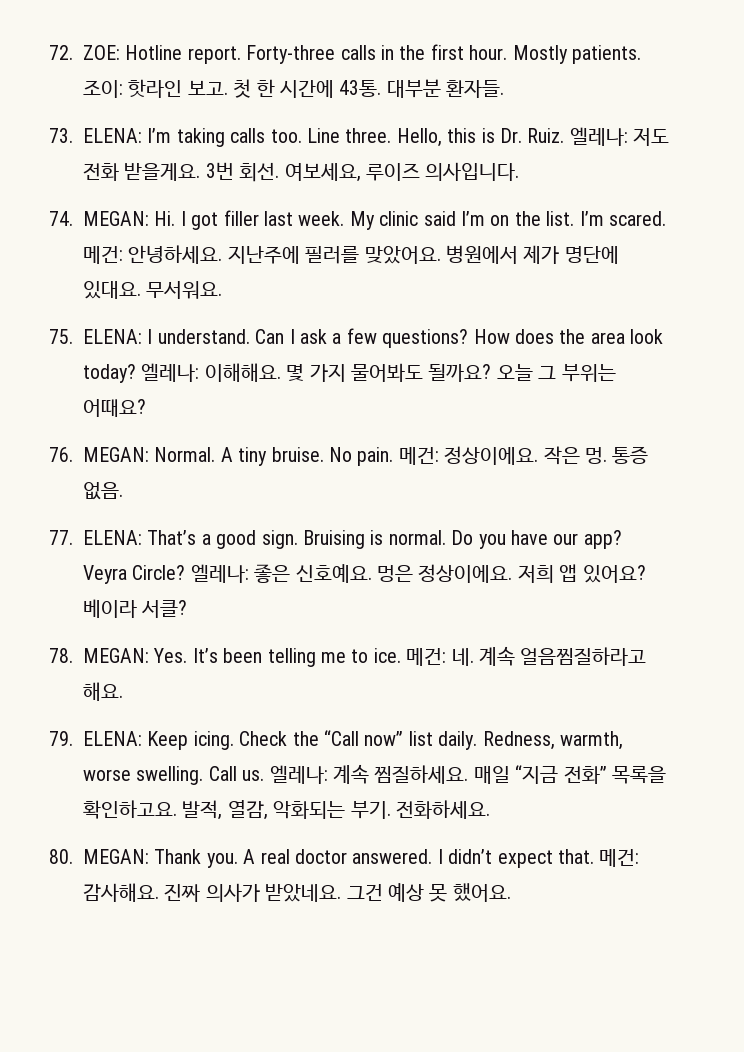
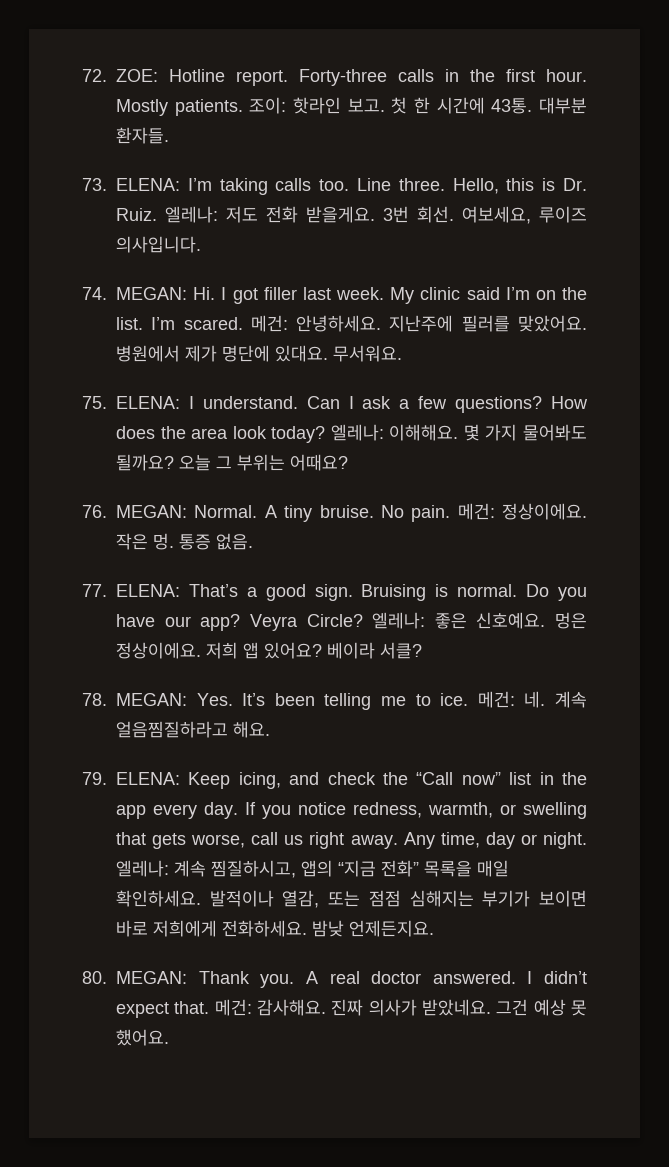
[193,731,288,750] icing. Check -> [238,772,376,789] icing, and check
[438,731,623,750] [83,764,666,785] [83,800,391,820] daily. Redness, warmth, worse swelling. Call us. 엘레나: 계속 찜질하세요. 매일 “지금 전화” 목록을 확인하고요. 발적, 열감, 악화되는 부기. -> [539,772,587,785] [116,802,587,819] [116,832,587,849] [116,860,509,878] [116,890,587,908] [116,920,217,937] in the app every day. If you notice redness, warmth, or swelling that gets worse, call us right away. Any time, day or night. 엘레나: 계속 찜질하시고, 앱의 “지금 전화” 목록을 매일 확인하세요. 발적이나 열감, 또는 점점 심해지는 부기가 보이면 바로 저희에게
(490, 809) none -> [312,920,434,937] 밤낮 언제든지요.

